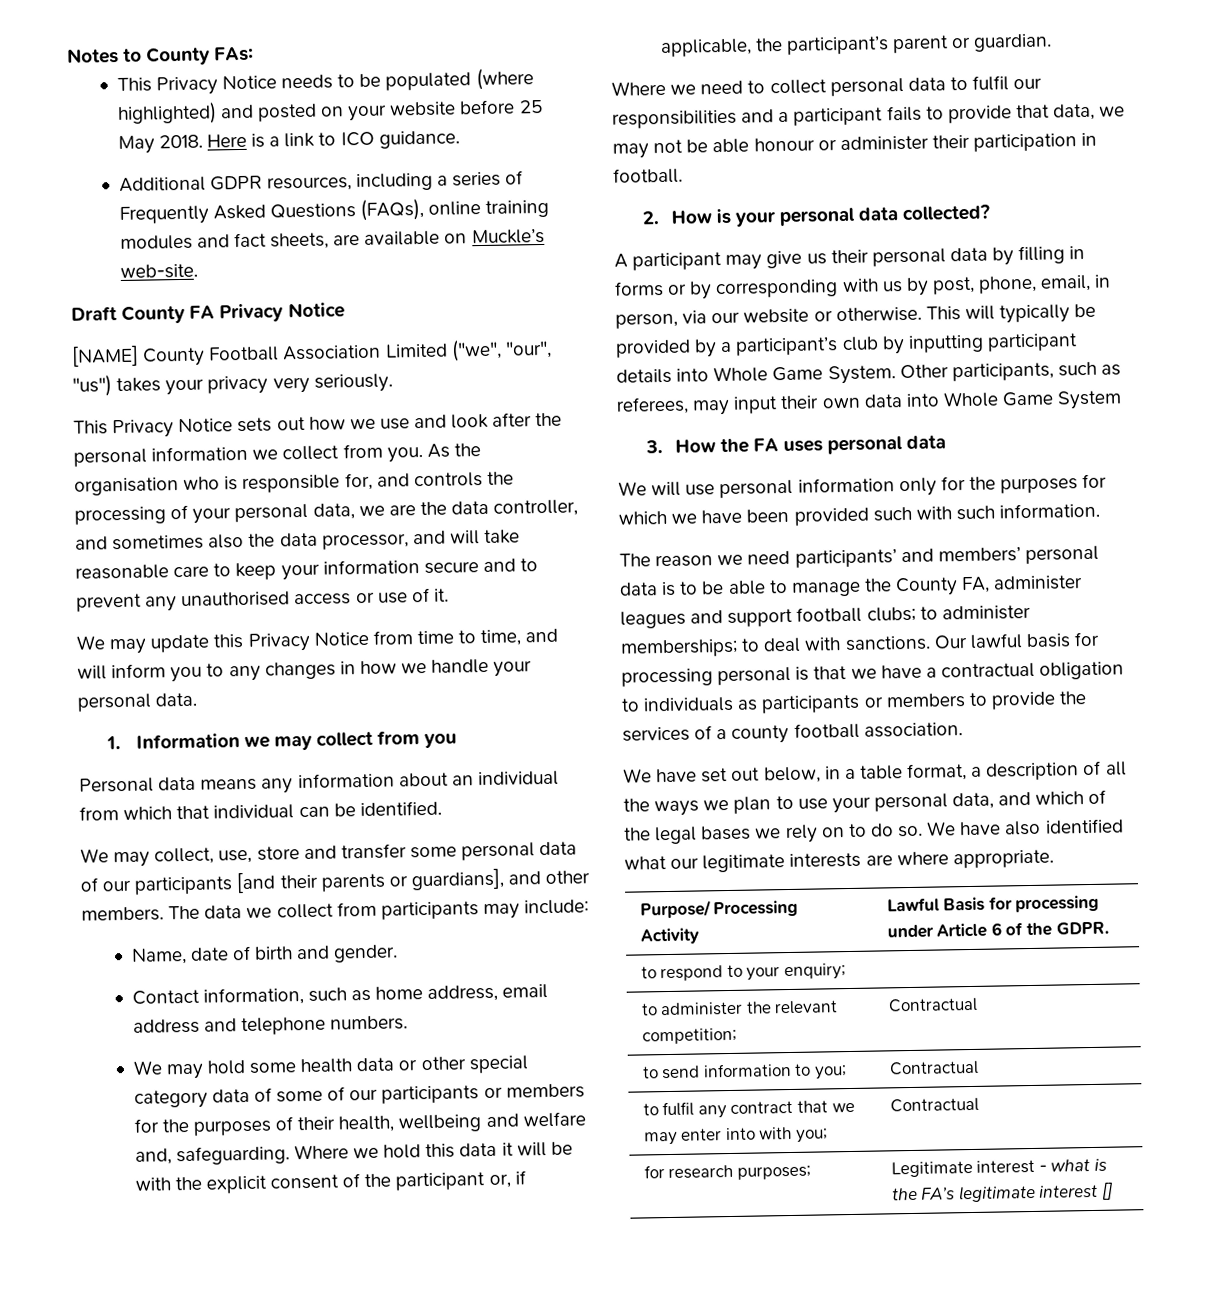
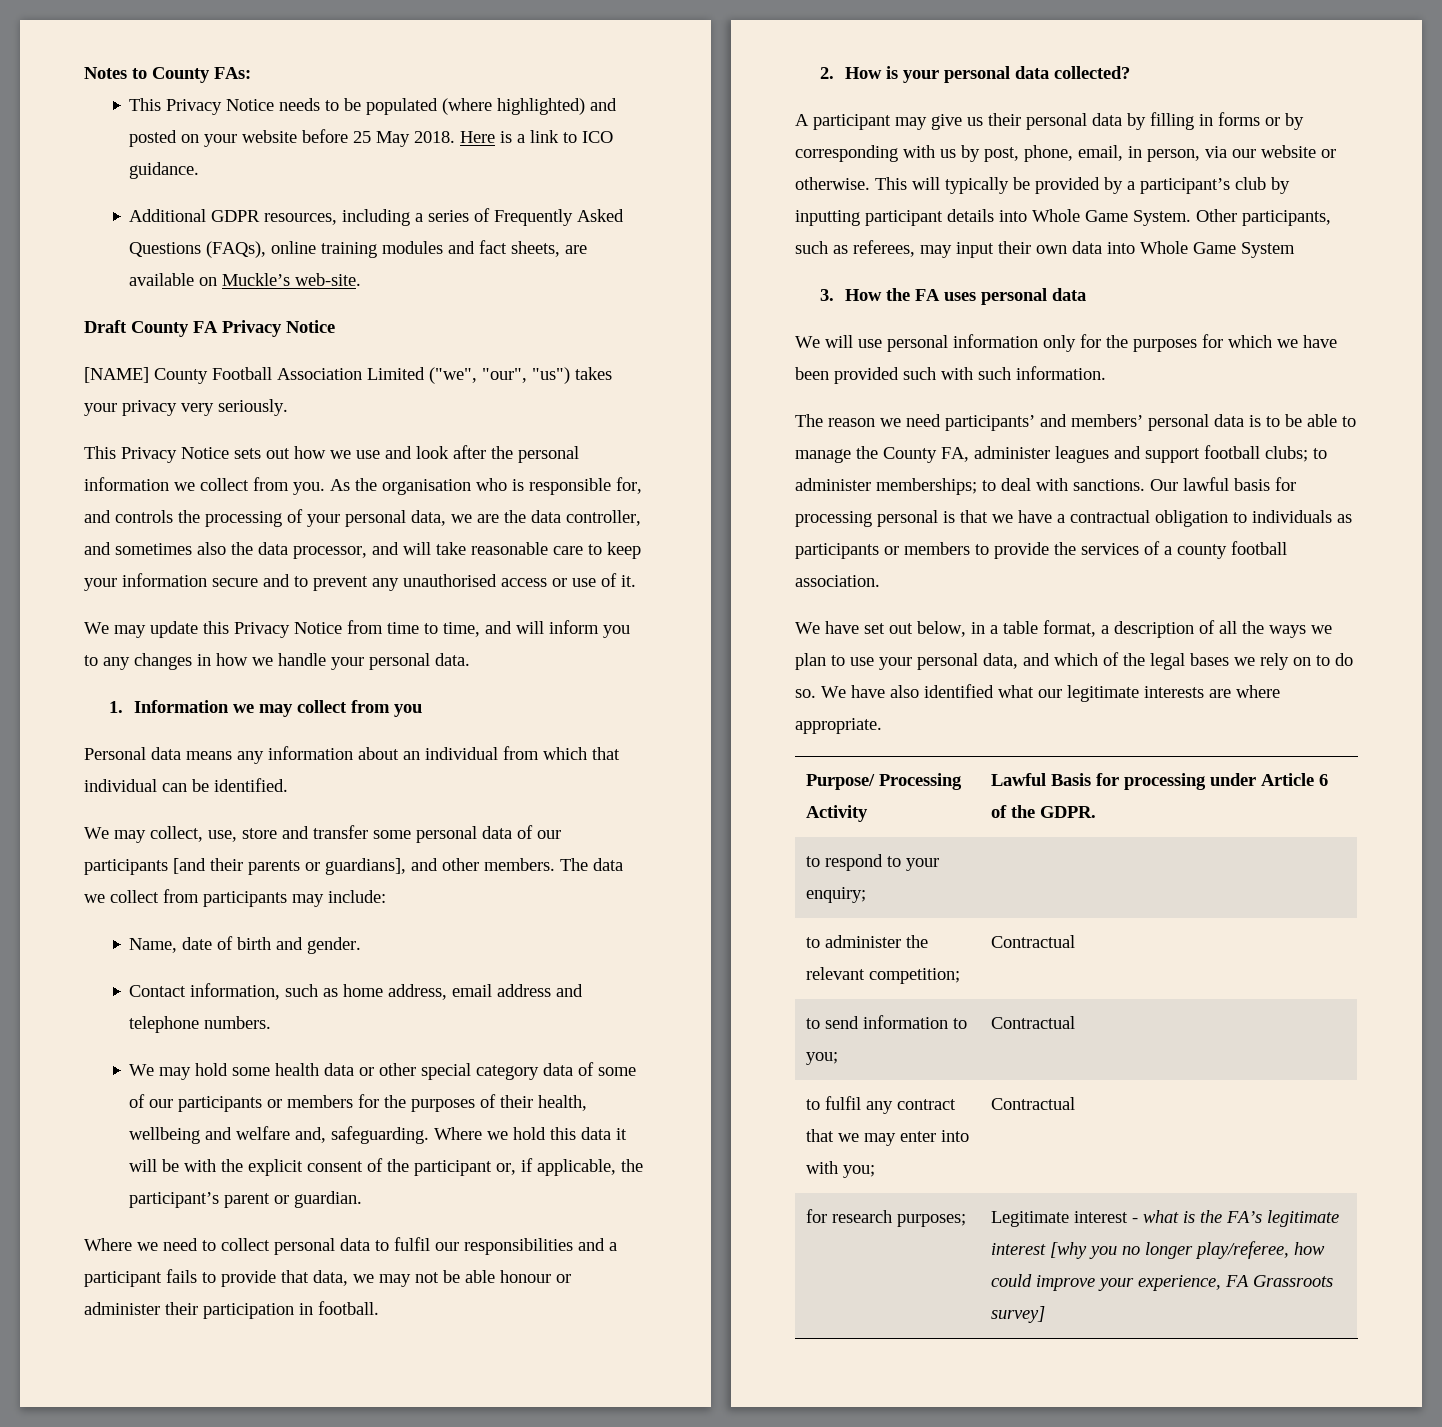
[1100,1181,1113,1200] [] -> [1050,1241,1326,1259] [991,1274,1334,1291] [991,1306,1046,1323] [why you no longer play/referee, how could improve your experience, FA Grassroots survey]

